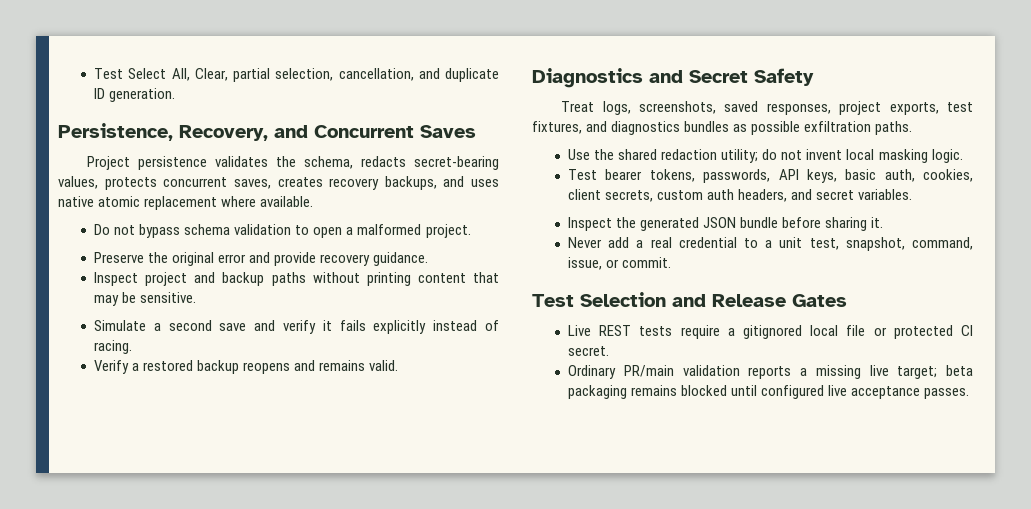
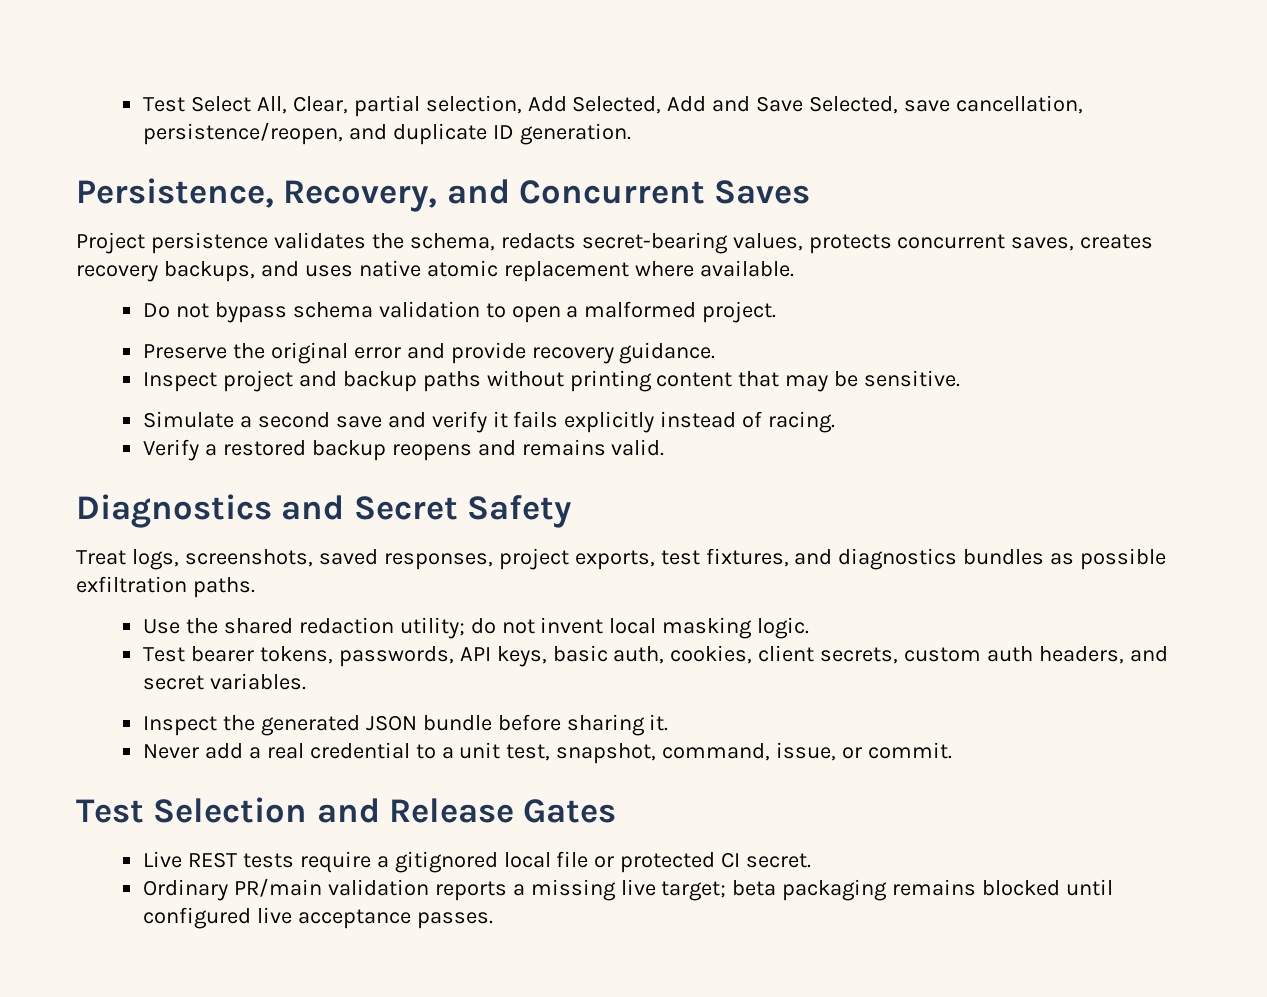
[338,68,414,81] cancellation, -> [527,95,1084,114] [142,122,343,145] Add Selected, Add and Save Selected, save cancellation, persistence/reopen,

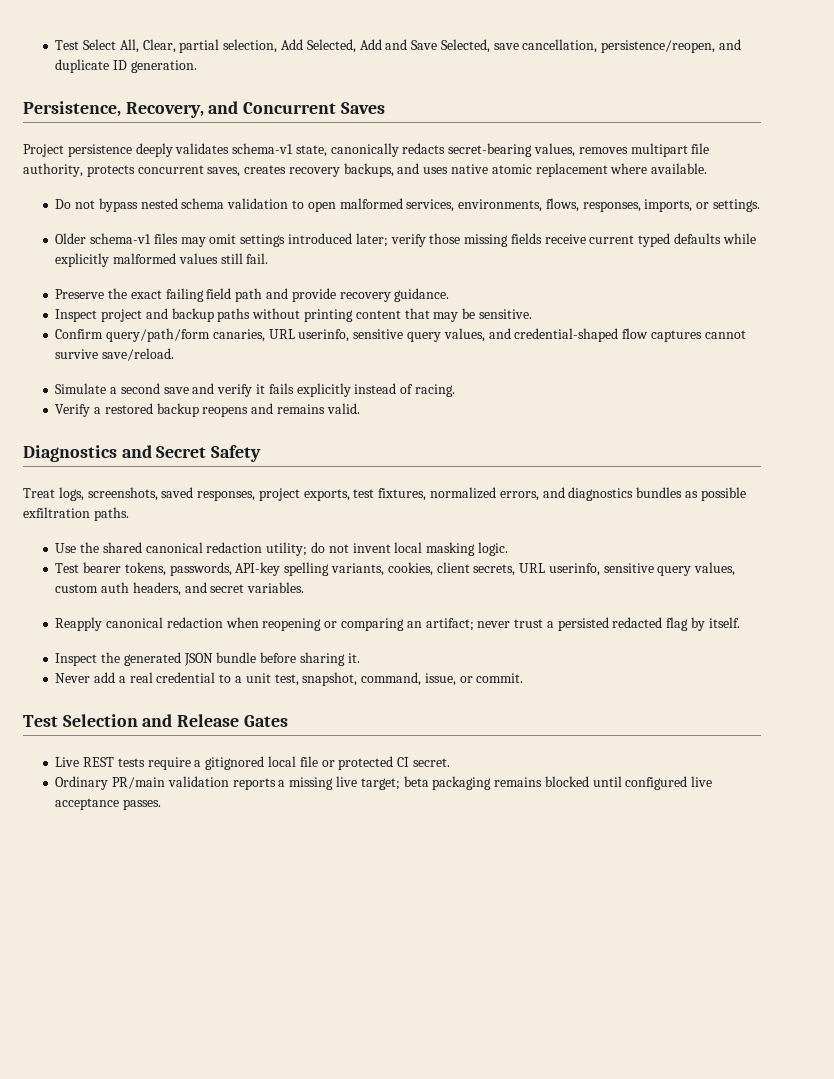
[273,232,803,254] validates the schema, redacts secret-bearing values, -> [135,143,710,157] [23,163,83,177] deeply validates schema-v1 state, canonically redacts secret-bearing values, removes multipart file authority,
(287, 312) none -> [140,198,178,209] nested
[566,301,777,323] [142,342,401,364] a malformed project. // Preserve the original error -> [339,198,760,212] [55,233,756,247] [55,253,269,267] [55,288,263,302] malformed services, environments, flows, responses, imports, or settings. // Older schema-v1 files may omit settings introduced later; verify those missing fields receive current typed defaults while explicitly malformed values still fail. // Preserve the exact failing field path
(961, 378) none -> [55,328,746,342] [55,348,175,361] // Confirm query/path/form canaries, URL userinfo, sensitive query values, and credential-shaped flow captures cannot survive save/reload.
(789, 557) none -> [430,487,539,501] normalized errors,
(293, 626) none -> [145,542,203,553] canonical
[459,645,899,667] API keys, basic auth, cookies, client secrets, -> [235,562,736,576] API-key spelling variants, cookies, client secrets, URL userinfo, sensitive query values,
(306, 681) none -> [55,617,740,631] // Reapply canonical redaction when reopening or comparing an artifact; never trust a persisted redacted flag by itself.

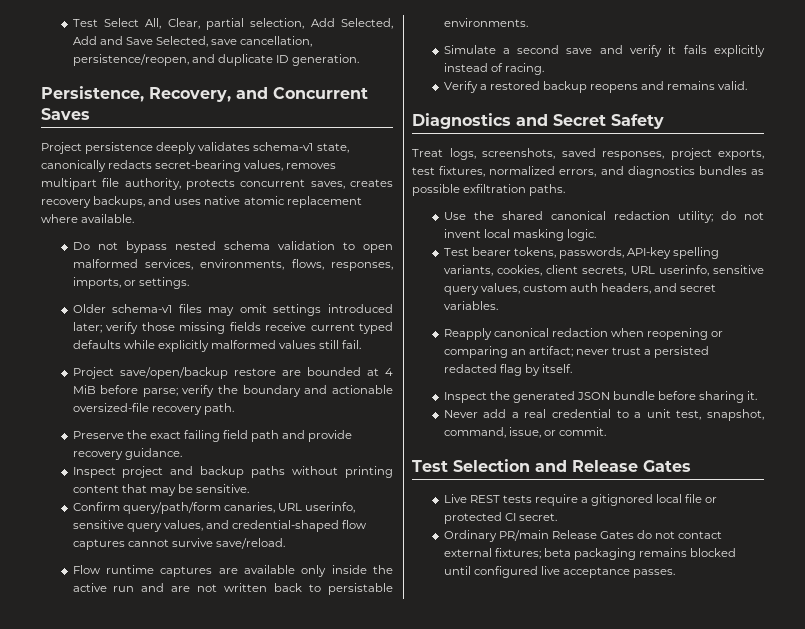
(269, 258) none -> [72,367,393,379] [72,385,394,397] [72,403,234,415] // Project save/open/backup restore are bounded at 4 MiB before parse; verify the boundary and actionable oversized-file recovery path.
(175, 354) none -> [72,565,393,577] [72,583,393,595] [443,18,528,27] // Flow runtime captures are available only inside the active run and are not written back to persistable environments.
[167,776,400,790] validation reports a missing live target; -> [551,530,723,539] [443,548,541,559] Release Gates do not contact external fixtures;

